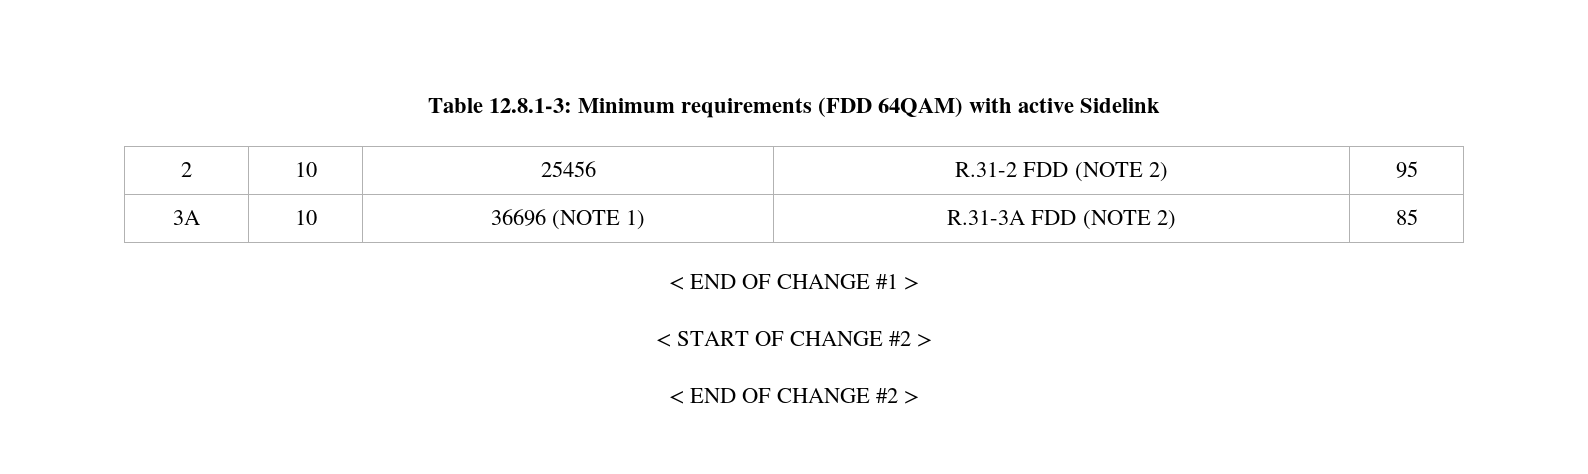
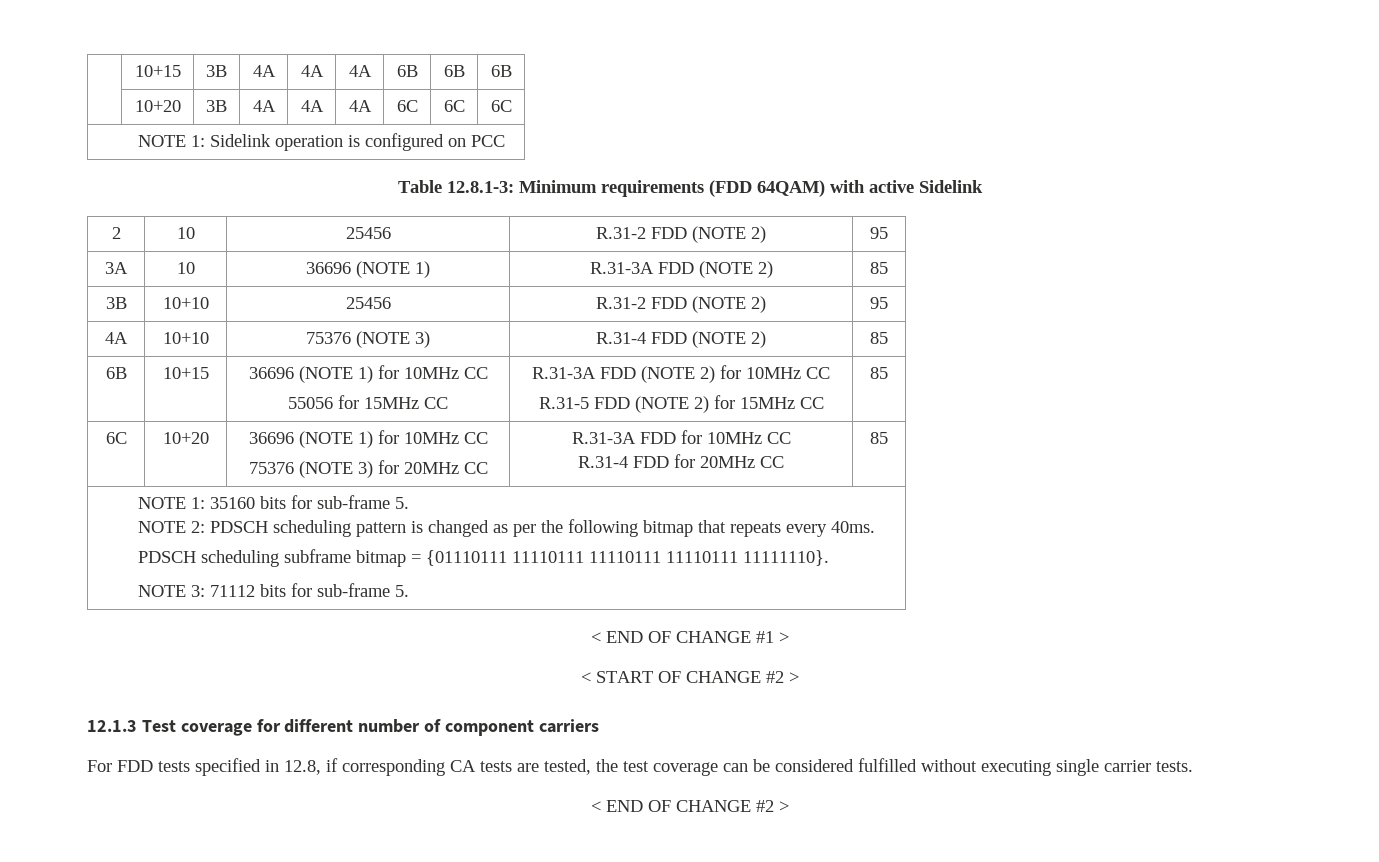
(427, 105) none -> [134,65,181,77] [206,65,227,77] [252,65,276,77] [300,65,324,77] [348,65,372,77] [396,65,418,77] [443,65,465,77] [490,65,512,77] [134,100,181,112] [206,100,227,112] [252,100,276,112] [300,100,324,112] [348,100,372,112] [396,100,418,112] [443,100,465,112] [490,100,512,112] [137,133,505,151] | 10+15 | 3B | 4A | 4A | 4A | 6B | 6B | 6B // | 10+20 | 3B | 4A | 4A | 4A | 6C | 6C | 6C // NOTE 1: Sidelink operation is configured on PCC //
(1418, 217) none -> [105,297,127,309] [162,297,209,309] [345,297,391,309] [596,296,766,313] [870,297,888,309] [105,332,128,344] [162,332,209,344] [306,331,430,348] [596,331,766,348] [870,332,888,344] [105,367,127,379] [162,367,209,379] [248,365,488,383] [288,395,448,409] [532,365,830,383] [538,395,824,413] [870,367,888,379] [105,432,127,444] [162,432,209,444] [248,430,488,448] [248,460,488,478] [571,430,791,444] [578,454,784,468] [870,432,888,444] [137,495,409,509] [137,519,875,537] [137,549,829,567] [137,583,409,597] // 3B | 10+10 | 25456 | R.31-2 FDD (NOTE 2) | 95 // 4A | 10+10 | 75376 (NOTE 3) | R.31-4 FDD (NOTE 2) | 85 // 6B | 10+15 | 36696 (NOTE 1) for 10MHz CC // 55056 for 15MHz CC | R.31-3A FDD (NOTE 2) for 10MHz CC // R.31-5 FDD (NOTE 2) for 15MHz CC | 85 // 6C | 10+20 | 36696 (NOTE 1) for 10MHz CC // 75376 (NOTE 3) for 20MHz CC | R.31-3A FDD for 10MHz CC // R.31-4 FDD for 20MHz CC | 85 // NOTE 1: 35160 bits for sub-frame 5. // NOTE 2: PDSCH scheduling pattern is changed as per the following bitmap that repeats every 40ms. // PDSCH scheduling subframe bitmap = {01110111 11110111 11110111 11110111 11111110}. // NOTE 3: 71112 bits for sub-frame 5.
(933, 340) none -> [87,719,599,736] [87,758,1193,776] // 12.1.3 Test coverage for different number of component carriers // For FDD tests specified in 12.8, if corresponding CA tests are tested, the test coverage can be considered fulfilled without executing single carrier tests.

